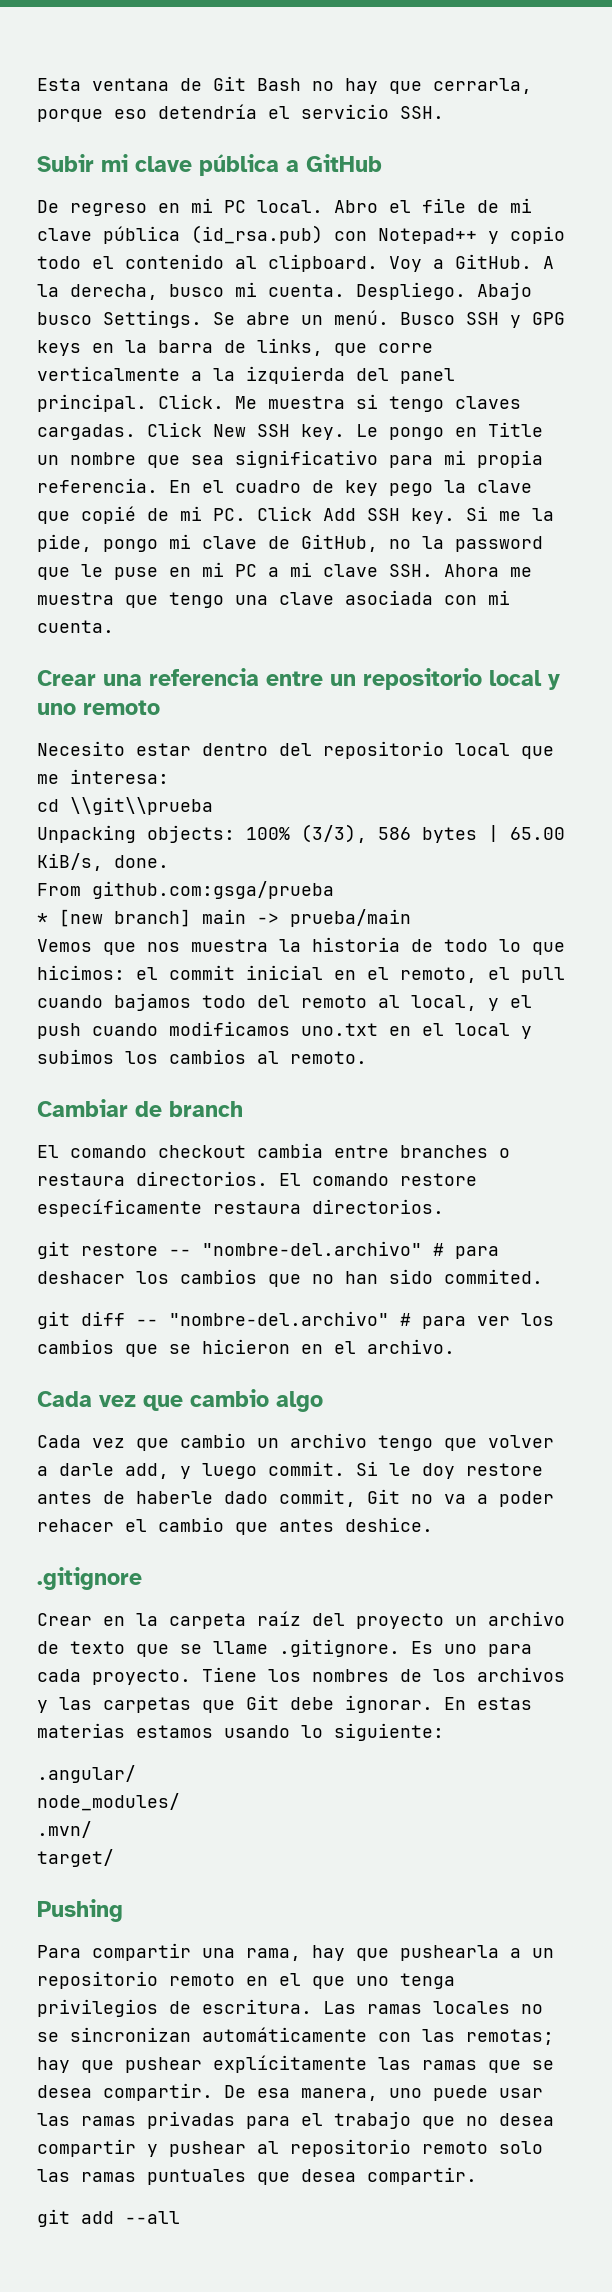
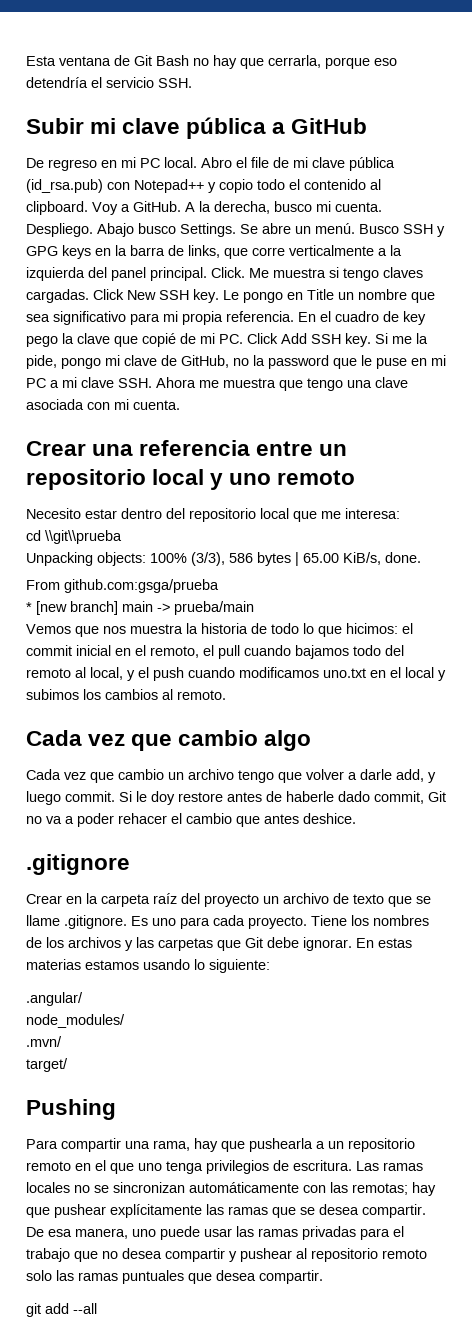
[37,1099,243,1117] [37,1143,510,1158] [37,1171,477,1186] [37,1199,444,1217] [37,1241,499,1259] [37,1269,543,1287] [37,1311,554,1329] [37,1339,455,1357] // Cambiar de branch // El comando checkout cambia entre branches o restaura directorios. El comando restore específicamente restaura directorios. // git restore -- "nombre-del.archivo" # para deshacer los cambios que no han sido commited. // git diff -- "nombre-del.archivo" # para ver los cambios que se hicieron en el archivo. -> (226, 695) none

